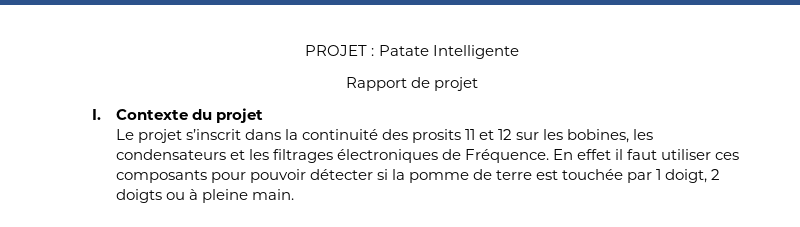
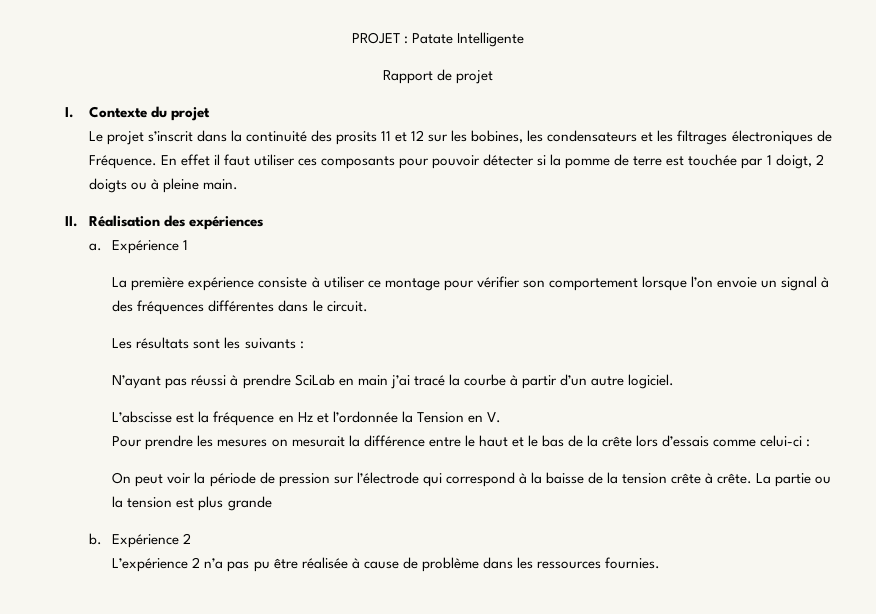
(294, 194) none -> [64,215,263,230] [88,240,189,254] [112,276,830,291] [112,300,368,315] [112,337,304,349] [112,374,675,389] [112,411,501,426] [112,435,811,450] [112,472,832,487] [112,496,272,511] [88,533,192,548] [112,557,661,572] // II. Réalisation des expériences // a. Expérience 1 // La première expérience consiste à utiliser ce montage pour vérifier son comportement lorsque l’on envoie un signal à des fréquences différentes dans le circuit. // Les résultats sont les suivants : // N’ayant pas réussi à prendre SciLab en main j’ai tracé la courbe à partir d’un autre logiciel. // L’abscisse est la fréquence en Hz et l’ordonnée la Tension en V. // Pour prendre les mesures on mesurait la différence entre le haut et le bas de la crête lors d’essais comme celui-ci : // On peut voir la période de pression sur l’électrode qui correspond à la baisse de la tension crête à crête. La partie ou la tension est plus grande // b. Expérience 2 // L’expérience 2 n’a pas pu être réalisée à cause de problème dans les ressources fournies.

